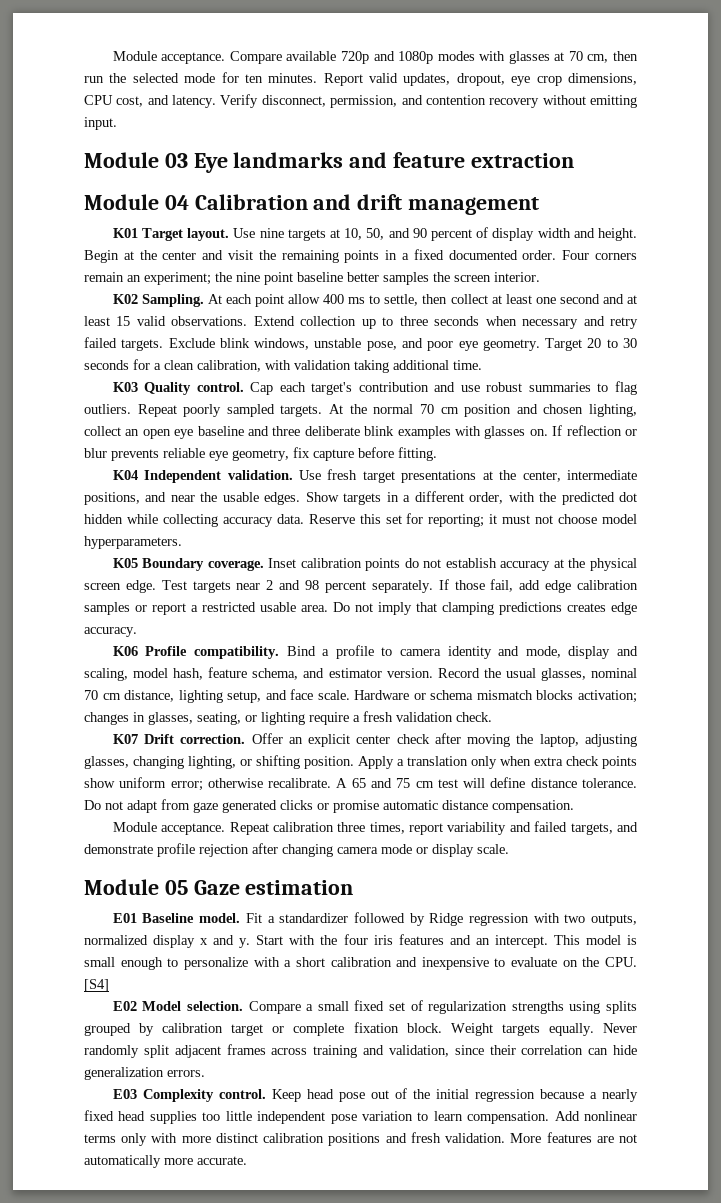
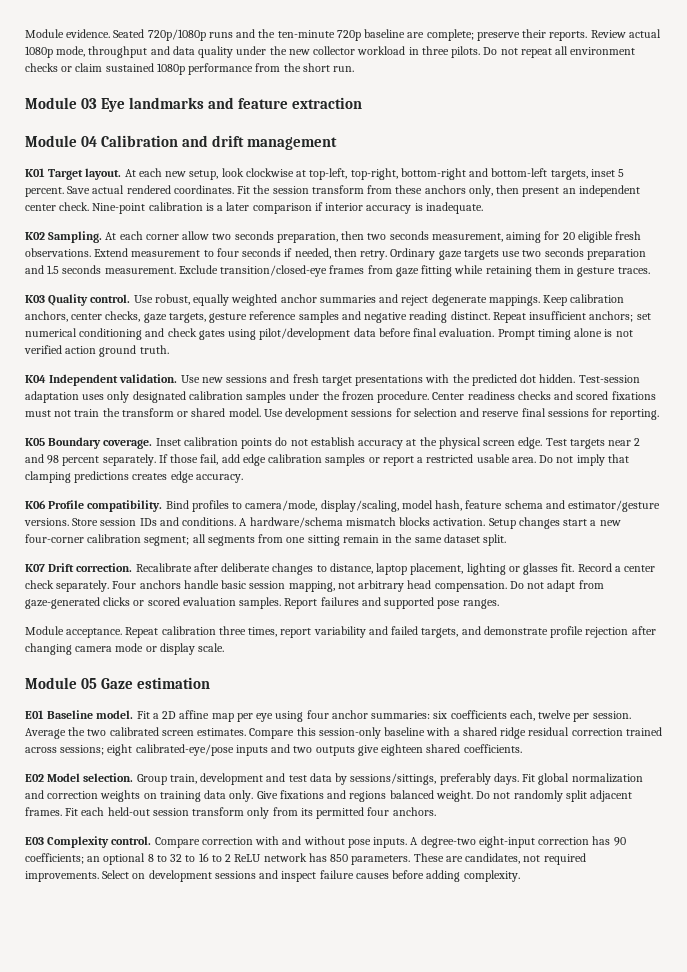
[112,51,638,64] [84,72,637,86] [84,94,637,108] [84,117,117,130] Module acceptance. Compare available 720p and 1080p modes with glasses at 70 cm, then run the selected mode for ten minutes. Report valid updates, dropout, eye crop dimensions, CPU cost, and latency. Verify disconnect, permission, and contention recovery without emitting input. -> [25,29,661,41] [25,46,636,58] [25,63,355,75] Module evidence. Seated 720p/1080p runs and the ten-minute 720p baseline are complete; preserve their reports. Review actual 1080p mode, throughput and data quality under the new collector workload in three pilots. Do not repeat all environment checks or claim sustained 1080p performance from the short run.
[233,227,638,241] [84,249,638,263] [84,272,540,285] [112,294,638,307] [84,316,638,329] [84,337,637,351] [84,359,482,373] [112,381,638,395] [84,404,638,417] [84,425,637,439] [84,447,437,461] [112,469,638,483] [84,491,637,505] [84,513,638,527] [84,536,182,549] Use nine targets at 10, 50, and 90 percent of display width and height. Begin at the center and visit the remaining points in a fixed documented order. Four corners remain an experiment; the nine point baseline better samples the screen interior. // K02 Sampling. At each point allow 400 ms to settle, then collect at least one second and at least 15 valid observations. Extend collection up to three seconds when necessary and retry failed targets. Exclude blink windows, unstable pose, and poor eye geometry. Target 20 to 30 seconds for a clean calibration, with validation taking additional time. // K03 Quality control. Cap each target's contribution and use robust summaries to flag outliers. Repeat poorly sampled targets. At the normal 70 cm position and chosen lighting, collect an open eye baseline and three deliberate blink examples with glasses on. If reflection or blur prevents reliable eye geometry, fix capture before fitting. // K04 Independent validation. Use fresh target presentations at the center, intermediate positions, and near the usable edges. Show targets in a different order, with the predicted dot hidden while collecting accuracy data. Reserve this set for reporting; it must not choose model hyperparameters. -> [124,168,625,180] [25,185,640,197] [25,202,483,214] [25,231,642,243] [25,248,646,260] [25,265,650,277] [25,294,625,306] [25,311,651,323] [25,328,633,340] [24,345,169,357] [25,374,640,386] [25,391,656,403] [25,408,660,420] At each new setup, look clockwise at top-left, top-right, bottom-right and bottom-left targets, inset 5 percent. Save actual rendered coordinates. Fit the session transform from these anchors only, then present an independent center check. Nine-point calibration is a later comparison if interior accuracy is inadequate. // K02 Sampling. At each corner allow two seconds preparation, then two seconds measurement, aiming for 20 eligible fresh observations. Extend measurement to four seconds if needed, then retry. Ordinary gaze targets use two seconds preparation and 1.5 seconds measurement. Exclude transition/closed-eye frames from gaze fitting while retaining them in gesture traces. // K03 Quality control. Use robust, equally weighted anchor summaries and reject degenerate mappings. Keep calibration anchors, center checks, gaze targets, gesture reference samples and negative reading distinct. Repeat insufficient anchors; set numerical conditioning and check gates using pilot/development data before final evaluation. Prompt timing alone is not verified action ground truth. // K04 Independent validation. Use new sessions and fresh target presentations with the predicted dot hidden. Test-session adaptation uses only designated calibration samples under the frozen procedure. Center readiness checks and scored fixations must not train the transform or shared model. Use development sessions for selection and reserve final sessions for reporting.
[322,645,638,659] [84,667,637,681] [84,689,638,703] [84,711,492,725] [112,733,638,747] [84,755,637,769] [84,777,637,791] [84,799,574,813] a profile to camera identity and mode, display and scaling, model hash, feature schema, and estimator version. Record the usual glasses, nominal 70 cm distance, lighting setup, and face scale. Hardware or schema mismatch blocks activation; changes in glasses, seating, or lighting require a fresh validation check. // K07 Drift correction. Offer an explicit center check after moving the laptop, adjusting glasses, changing lighting, or shifting position. Apply a translation only when extra check points show uniform error; otherwise recalibrate. A 65 and 75 cm test will define distance tolerance. Do not adapt from gaze generated clicks or promise automatic distance compensation. -> [191,500,661,512] [24,517,621,529] [25,534,507,546] [25,563,656,575] [25,580,604,592] [25,597,499,609] profiles to camera/mode, display/scaling, model hash, feature schema and estimator/gesture versions. Store session IDs and conditions. A hardware/schema mismatch blocks activation. Setup changes start a new four-corner calibration segment; all segments from one sitting remain in the same dataset split. // K07 Drift correction. Recalibrate after deliberate changes to distance, laptop placement, lighting or glasses fit. Record a center check separately. Four anchors handle basic session mapping, not arbitrary head compensation. Do not adapt from gaze-generated clicks or scored evaluation samples. Report failures and supported pose ranges.
[279,912,637,926] [84,934,637,948] [84,957,638,970] [84,979,109,992] [112,1000,637,1014] [84,1022,637,1036] [84,1044,637,1058] [84,1067,205,1080] [112,1088,638,1102] [84,1110,638,1124] [84,1132,637,1146] [84,1155,247,1168] standardizer followed by Ridge regression with two outputs, normalized display x and y. Start with the four iris features and an intercept. This model is small enough to personalize with a short calibration and inexpensive to evaluate on the CPU. [S4] // E02 Model selection. Compare a small fixed set of regularization strengths using splits grouped by calibration target or complete fixation block. Weight targets equally. Never randomly split adjacent frames across training and validation, since their correlation can hide generalization errors. // E03 Complexity control. Keep head pose out of the initial regression because a nearly fixed head supplies too little independent pose variation to learn compensation. Add nonlinear terms only with more distinct calibration positions and fresh validation. More features are not automatically more accurate. -> [162,710,631,722] [25,727,662,739] [25,744,522,756] [25,773,643,785] [25,790,633,802] [25,807,436,819] [25,836,626,848] [25,853,586,865] [25,870,520,882] 2D affine map per eye using four anchor summaries: six coefficients each, twelve per session. Average the two calibrated screen estimates. Compare this session-only baseline with a shared ridge residual correction trained across sessions; eight calibrated-eye/pose inputs and two outputs give eighteen shared coefficients. // E02 Model selection. Group train, development and test data by sessions/sittings, preferably days. Fit global normalization and correction weights on training data only. Give fixations and regions balanced weight. Do not randomly split adjacent frames. Fit each held-out session transform only from its permitted four anchors. // E03 Complexity control. Compare correction with and without pose inputs. A degree-two eight-input correction has 90 coefficients; an optional 8 to 32 to 16 to 2 ReLU network has 850 parameters. These are candidates, not required improvements. Select on development sessions and inspect failure causes before adding complexity.

